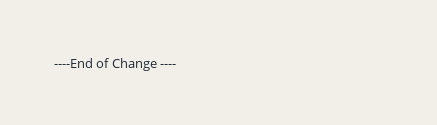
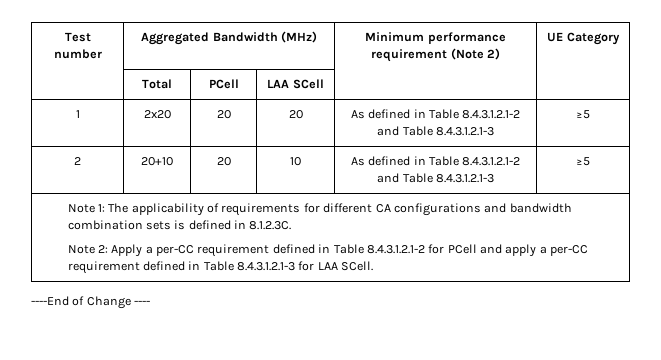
(54, 63) none -> [64,32,91,42] [53,49,102,59] [141,31,317,45] [365,32,506,44] [371,48,500,62] [547,32,620,45] [142,79,172,89] [208,79,239,89] [267,79,324,89] [75,110,80,118] [143,110,171,119] [216,110,231,119] [288,110,303,119] [350,109,521,119] [377,126,494,136] [576,110,590,119] [74,157,81,165] [141,157,173,166] [216,157,231,166] [290,157,301,166] [350,156,521,166] [377,173,494,183] [576,157,590,166] [67,203,572,216] [67,220,292,230] [67,244,589,257] [67,261,374,274] Test number | Aggregated Bandwidth (MHz) | Minimum performance requirement (Note 2) | UE Category // | Total | PCell | LAA SCell | | // 1 | 2x20 | 20 | 20 | As defined in Table 8.4.3.1.2.1-2 and Table 8.4.3.1.2.1-3 | ≥5 // 2 | 20+10 | 20 | 10 | As defined in Table 8.4.3.1.2.1-2 and Table 8.4.3.1.2.1-3 | ≥5 // Note 1: The applicability of requirements for different CA configurations and bandwidth combination sets is defined in 8.1.2.3C. // Note 2: Apply a per-CC requirement defined in Table 8.4.3.1.2.1-2 for PCell and apply a per-CC requirement defined in Table 8.4.3.1.2.1-3 for LAA SCell. //

